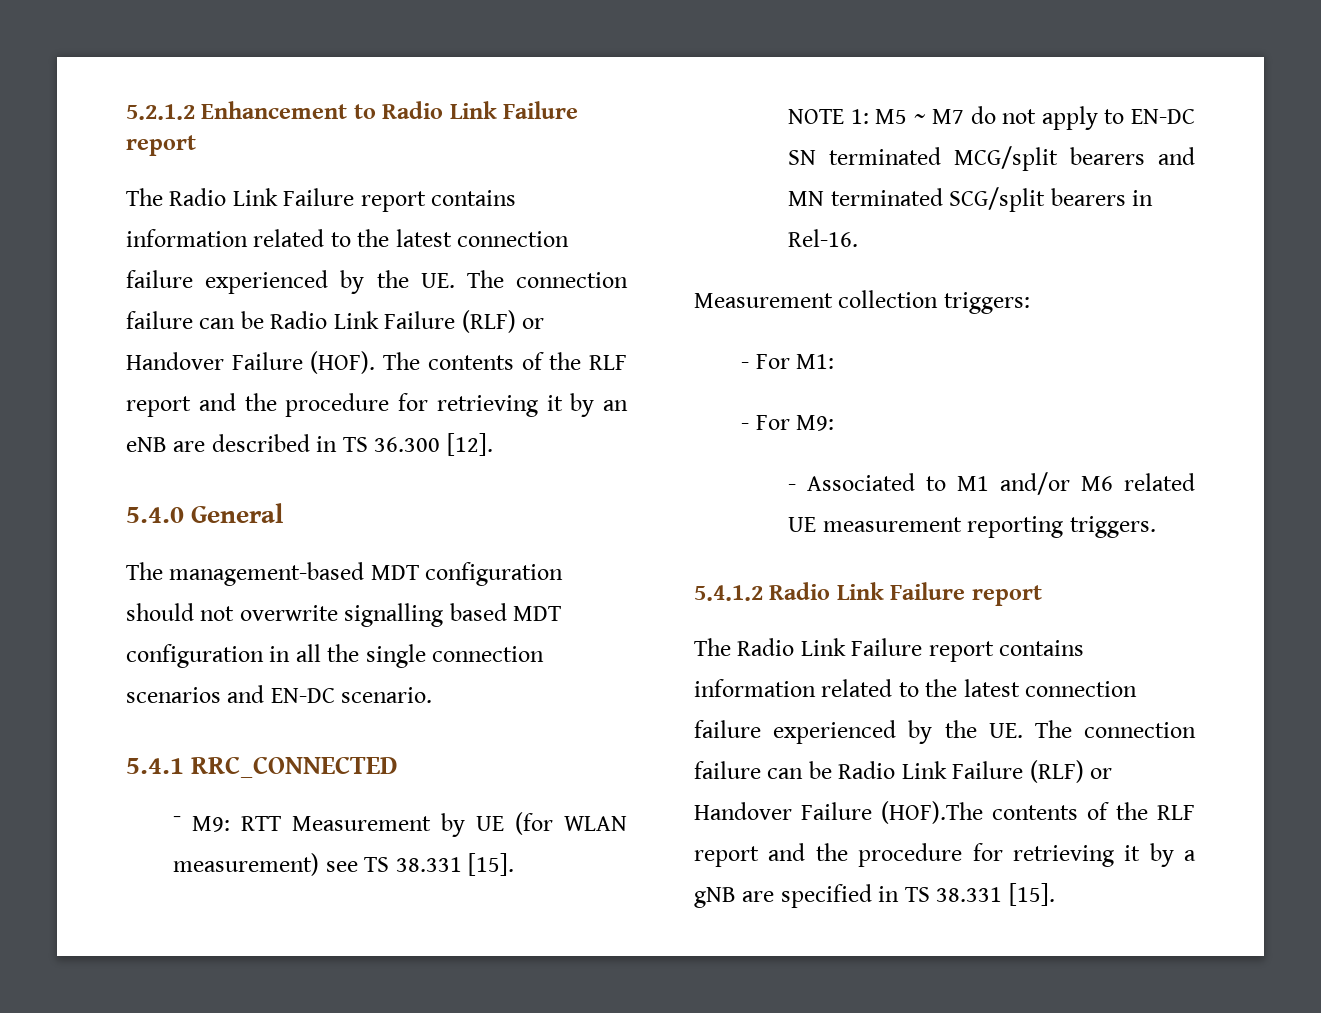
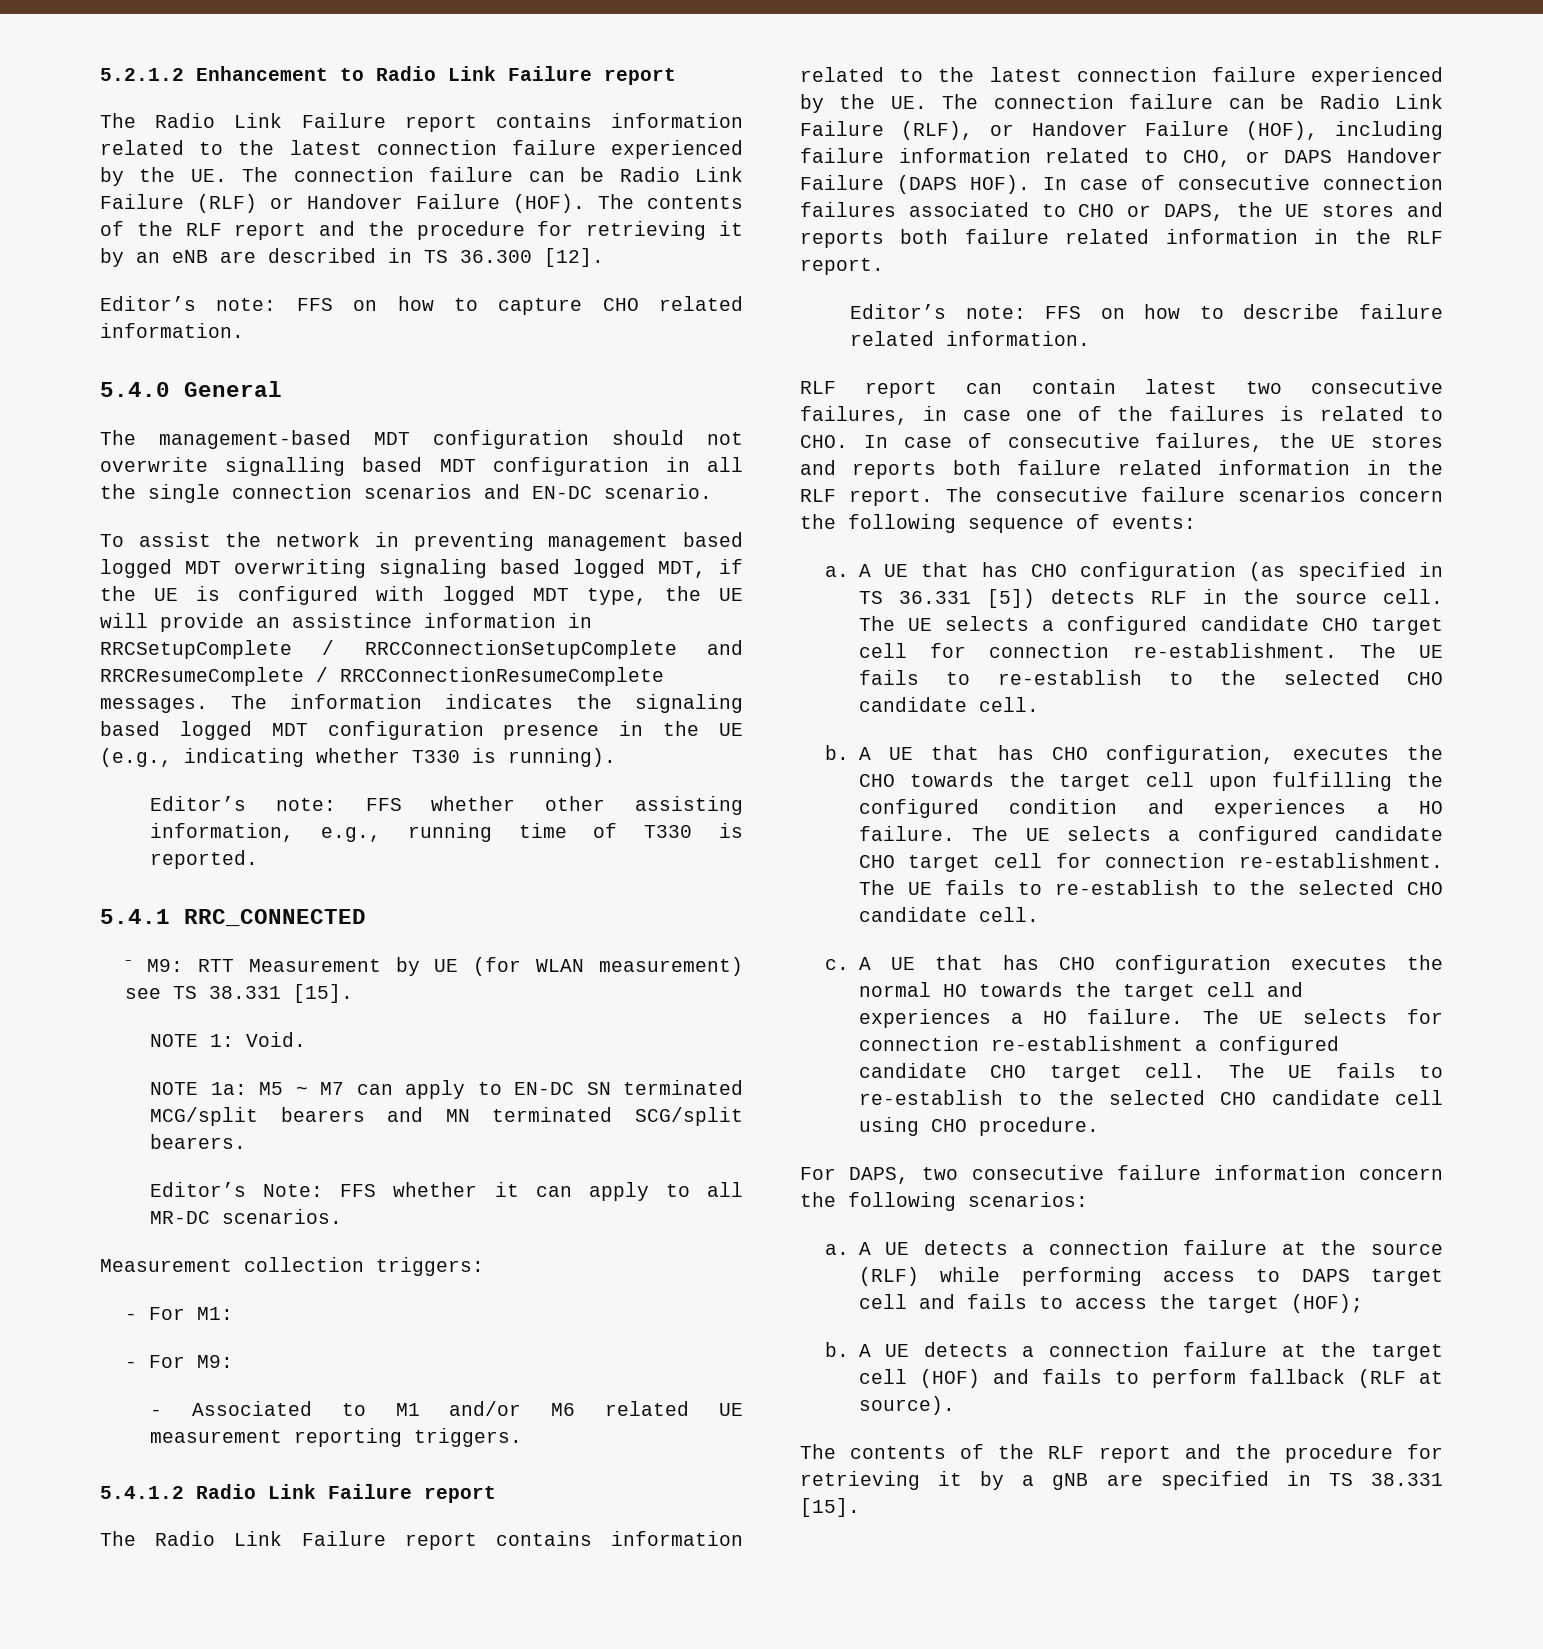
(493, 444) none -> [100,296,743,315] [100,323,244,338] // Editor’s note: FFS on how to capture CHO related information.
(433, 695) none -> [100,532,743,551] [100,559,743,578] [100,586,743,605] [100,613,592,632] [100,640,744,659] [100,667,664,686] [100,694,743,713] [100,721,743,740] [100,748,616,767] [150,796,743,815] [150,823,743,842] [150,850,259,869] // To assist the network in preventing management based logged MDT overwriting signaling based logged MDT, if the UE is configured with logged MDT type, the UE will provide an assistince information in RRCSetupComplete / RRCConnectionSetupComplete and RRCResumeComplete / RRCConnectionResumeComplete messages. The information indicates the signaling based logged MDT configuration presence in the UE (e.g., indicating whether T330 is running). // Editor’s note: FFS whether other assisting information, e.g., running time of T330 is reported.
(869, 116) none -> [246,1032,307,1047] [150,1082,247,1095] Void. // NOTE 1a:
[970,106,1037,124] do not -> [356,1084,393,1095] can
[1050,188,1154,206] [788,229,859,247] bearers in Rel-16. -> [150,1134,247,1149] [150,1182,744,1201] [150,1209,343,1224] bearers. // Editor’s Note: FFS whether it can apply to all MR-DC scenarios.
[1029,760,1113,783] [694,801,983,824] (RLF) or Handover Failure (HOF).The -> [901,121,1443,140] [800,148,1443,167] [800,175,1443,194] [800,202,1443,221] [800,229,1443,248] [800,258,884,275] [850,304,1443,319] [850,331,1091,346] [800,379,1443,398] [800,406,1443,425] [800,433,1443,452] [800,460,1443,479] [800,487,1443,506] [800,514,1196,533] [825,562,1443,581] [858,589,1443,608] [858,616,1443,635] [858,643,1443,658] [858,670,1443,685] [858,697,1039,712] [825,745,1443,764] [858,772,1443,791] [858,799,1443,818] [858,826,1443,845] [858,853,1443,872] [858,880,1443,895] [858,907,1039,922] [825,955,1443,974] [858,982,1303,1001] [858,1009,1443,1028] [858,1036,1339,1055] [858,1063,1443,1082] [858,1090,1443,1105] [858,1117,1099,1136] [800,1165,1443,1184] [800,1192,1088,1211] [825,1240,1443,1255] [858,1267,1443,1286] [858,1294,1363,1313] [825,1342,1443,1361] [858,1369,1443,1388] [858,1396,955,1415] [800,1444,836,1459] (RLF), or Handover Failure (HOF), including failure information related to CHO, or DAPS Handover Failure (DAPS HOF). In case of consecutive connection failures associated to CHO or DAPS, the UE stores and reports both failure related information in the RLF report. // Editor’s note: FFS on how to describe failure related information. // RLF report can contain latest two consecutive failures, in case one of the failures is related to CHO. In case of consecutive failures, the UE stores and reports both failure related information in the RLF report. The consecutive failure scenarios concern the following sequence of events: // a. A UE that has CHO configuration (as specified in TS 36.331 [5]) detects RLF in the source cell. The UE selects a configured candidate CHO target cell for connection re-establishment. The UE fails to re-establish to the selected CHO candidate cell. // b. A UE that has CHO configuration, executes the CHO towards the target cell upon fulfilling the configured condition and experiences a HO failure. The UE selects a configured candidate CHO target cell for connection re-establishment. The UE fails to re-establish to the selected CHO candidate cell. // c. A UE that has CHO configuration executes the normal HO towards the target cell and experiences a HO failure. The UE selects for connection re-establishment a configured candidate CHO target cell. The UE fails to re-establish to the selected CHO candidate cell using CHO procedure. // For DAPS, two consecutive failure information concern the following scenarios: // a. A UE detects a connection failure at the source (RLF) while performing access to DAPS target cell and fails to access the target (HOF); // b. A UE detects a connection failure at the target cell (HOF) and fails to perform fallback (RLF at source). // The

